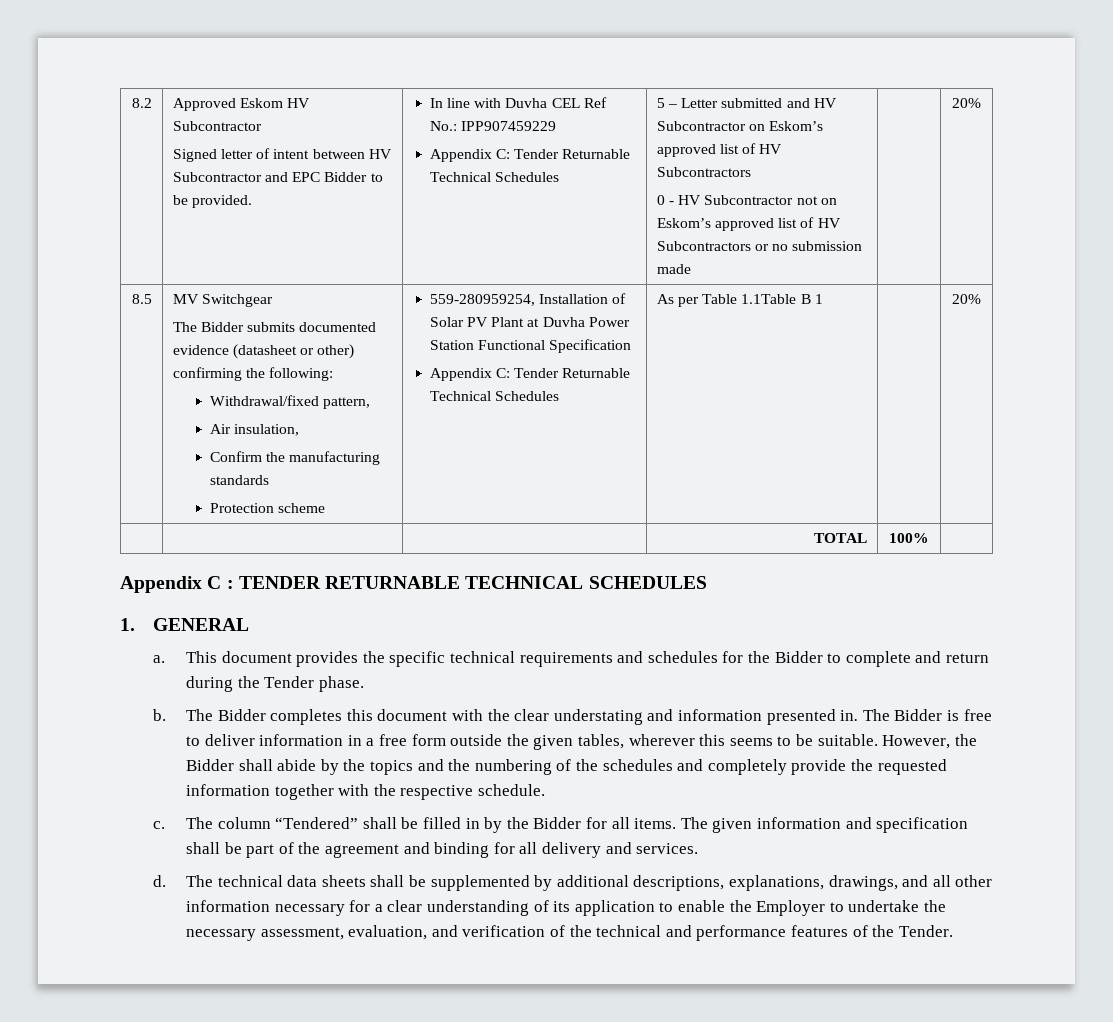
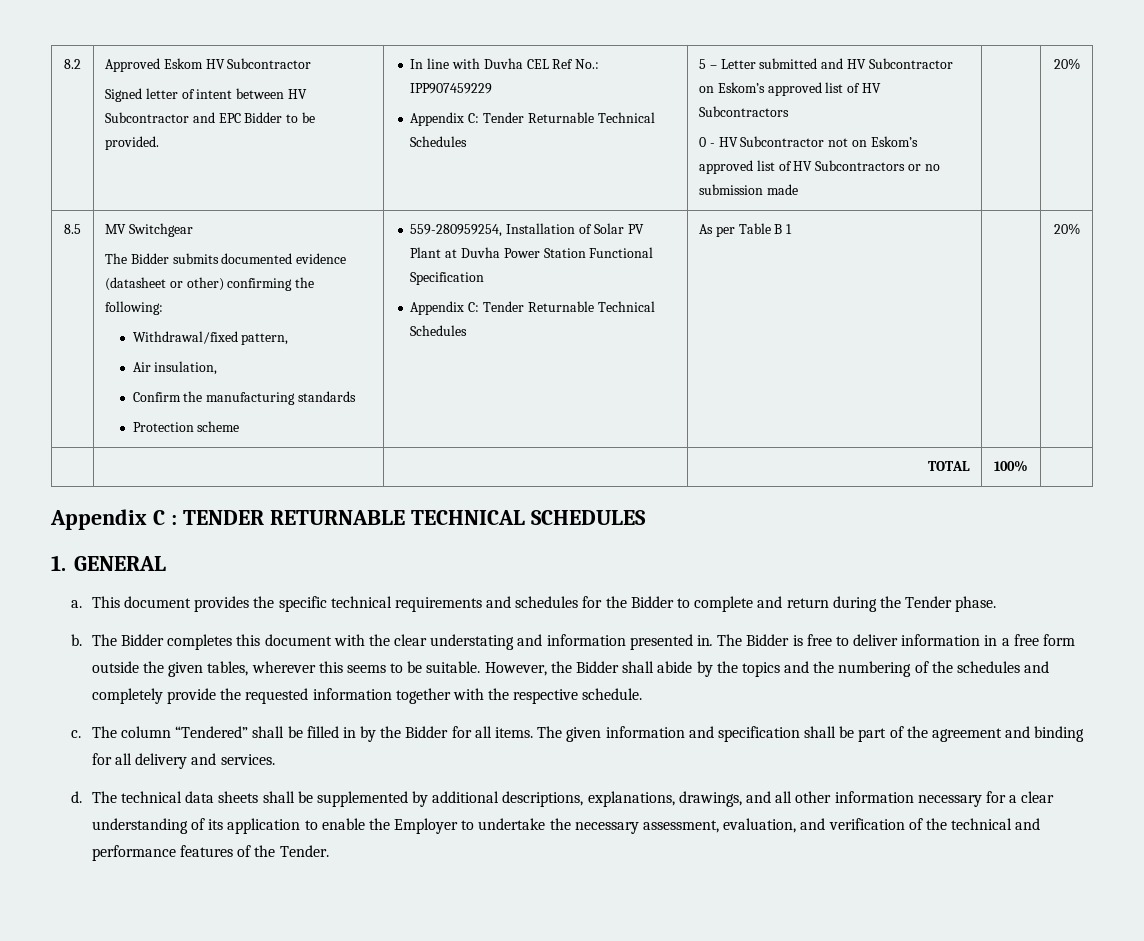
[741,294,797,304] 1.1Table -> (771, 228) none

